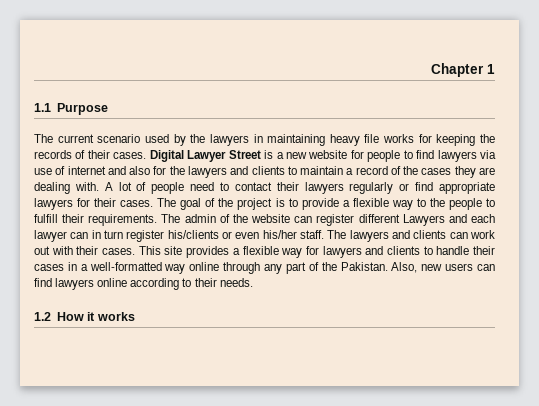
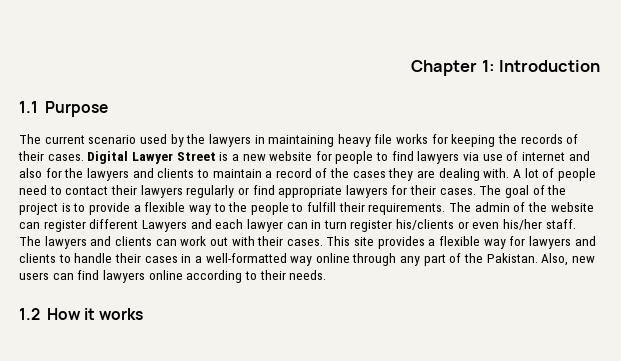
[487,64,495,74] 1 -> [481,60,600,72] 1: Introduction

